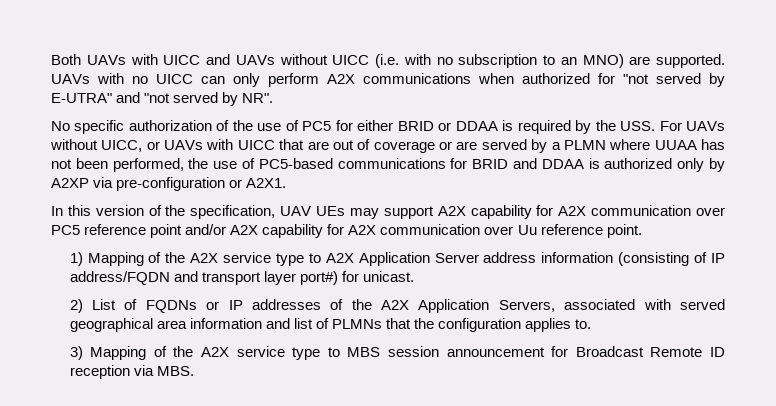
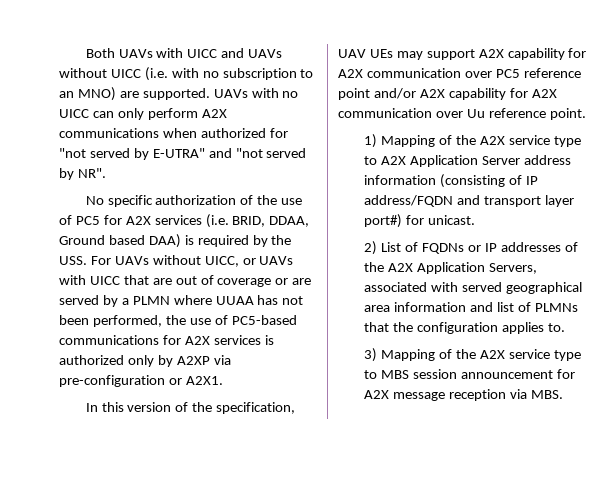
[357,120,498,131] either BRID or DDAA -> [125,214,310,228] [59,234,181,248] A2X services (i.e. BRID, DDAA, Ground based DAA)
[472,158,584,169] BRID and DDAA -> [184,335,261,345] A2X services
[575,346,725,357] Broadcast Remote ID -> [364,390,446,401] A2X message

